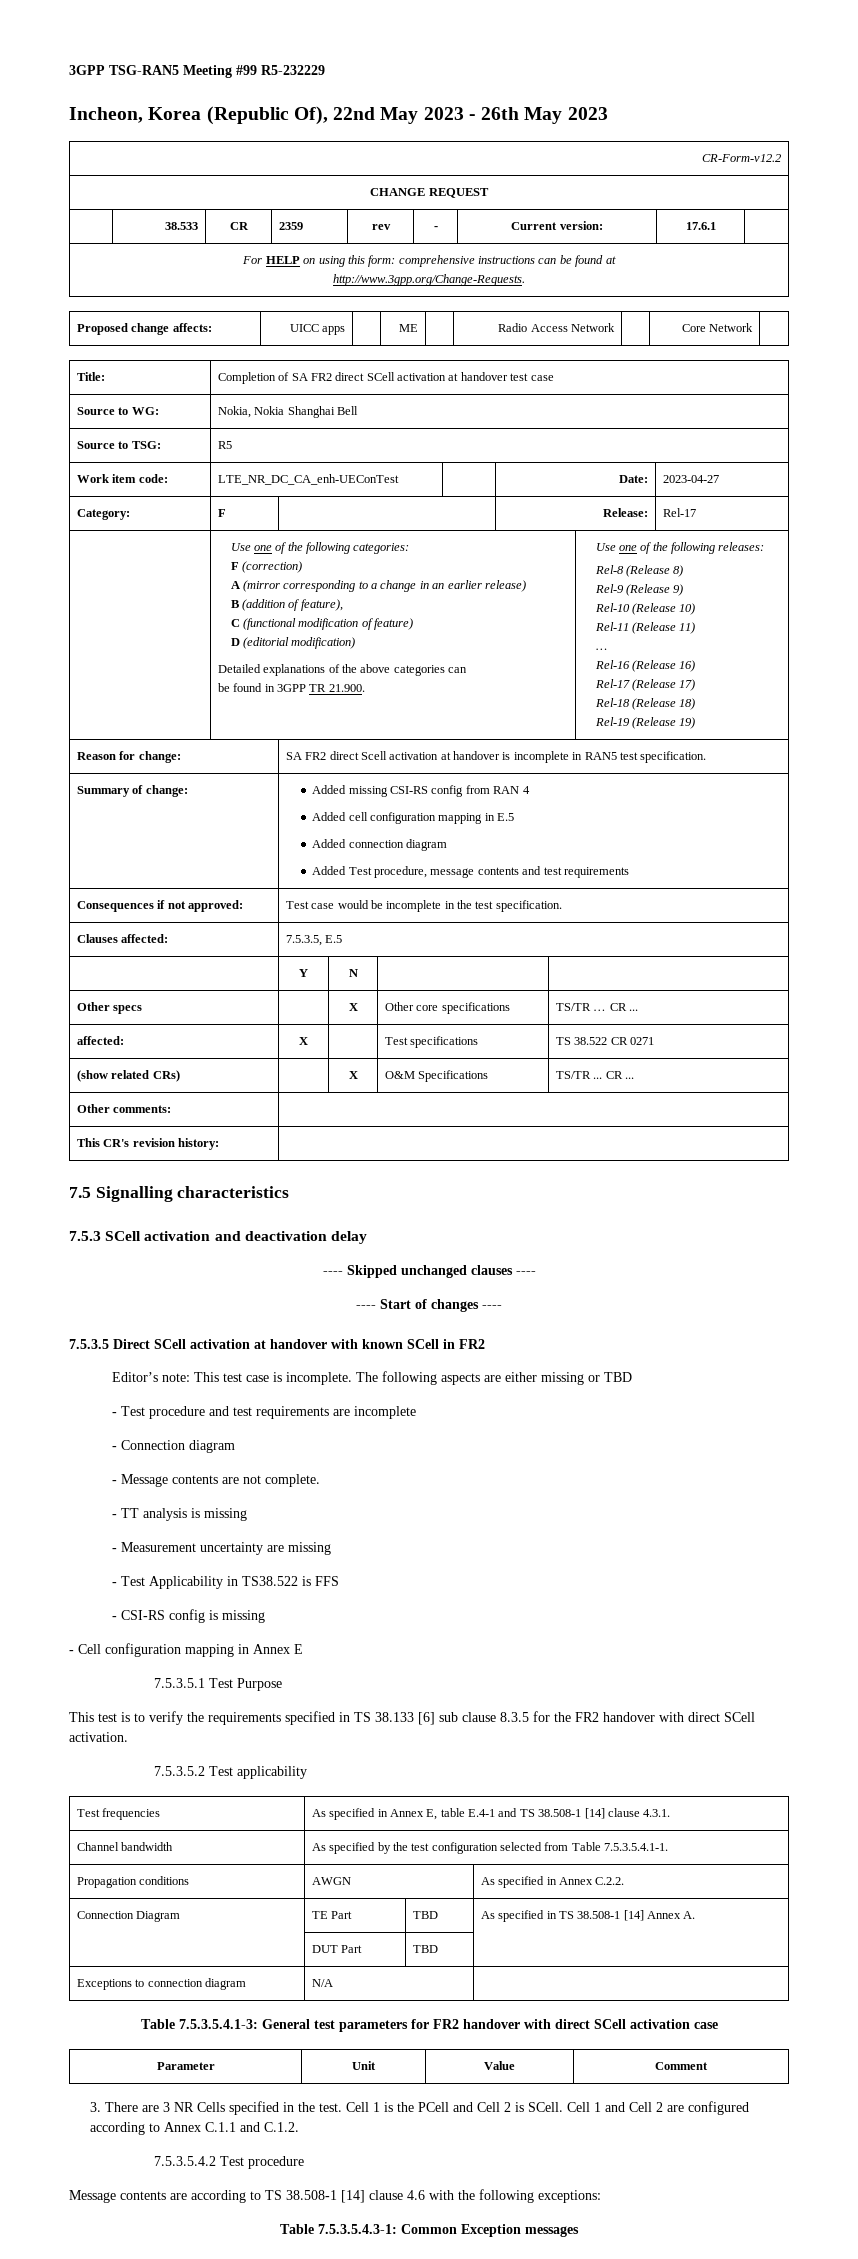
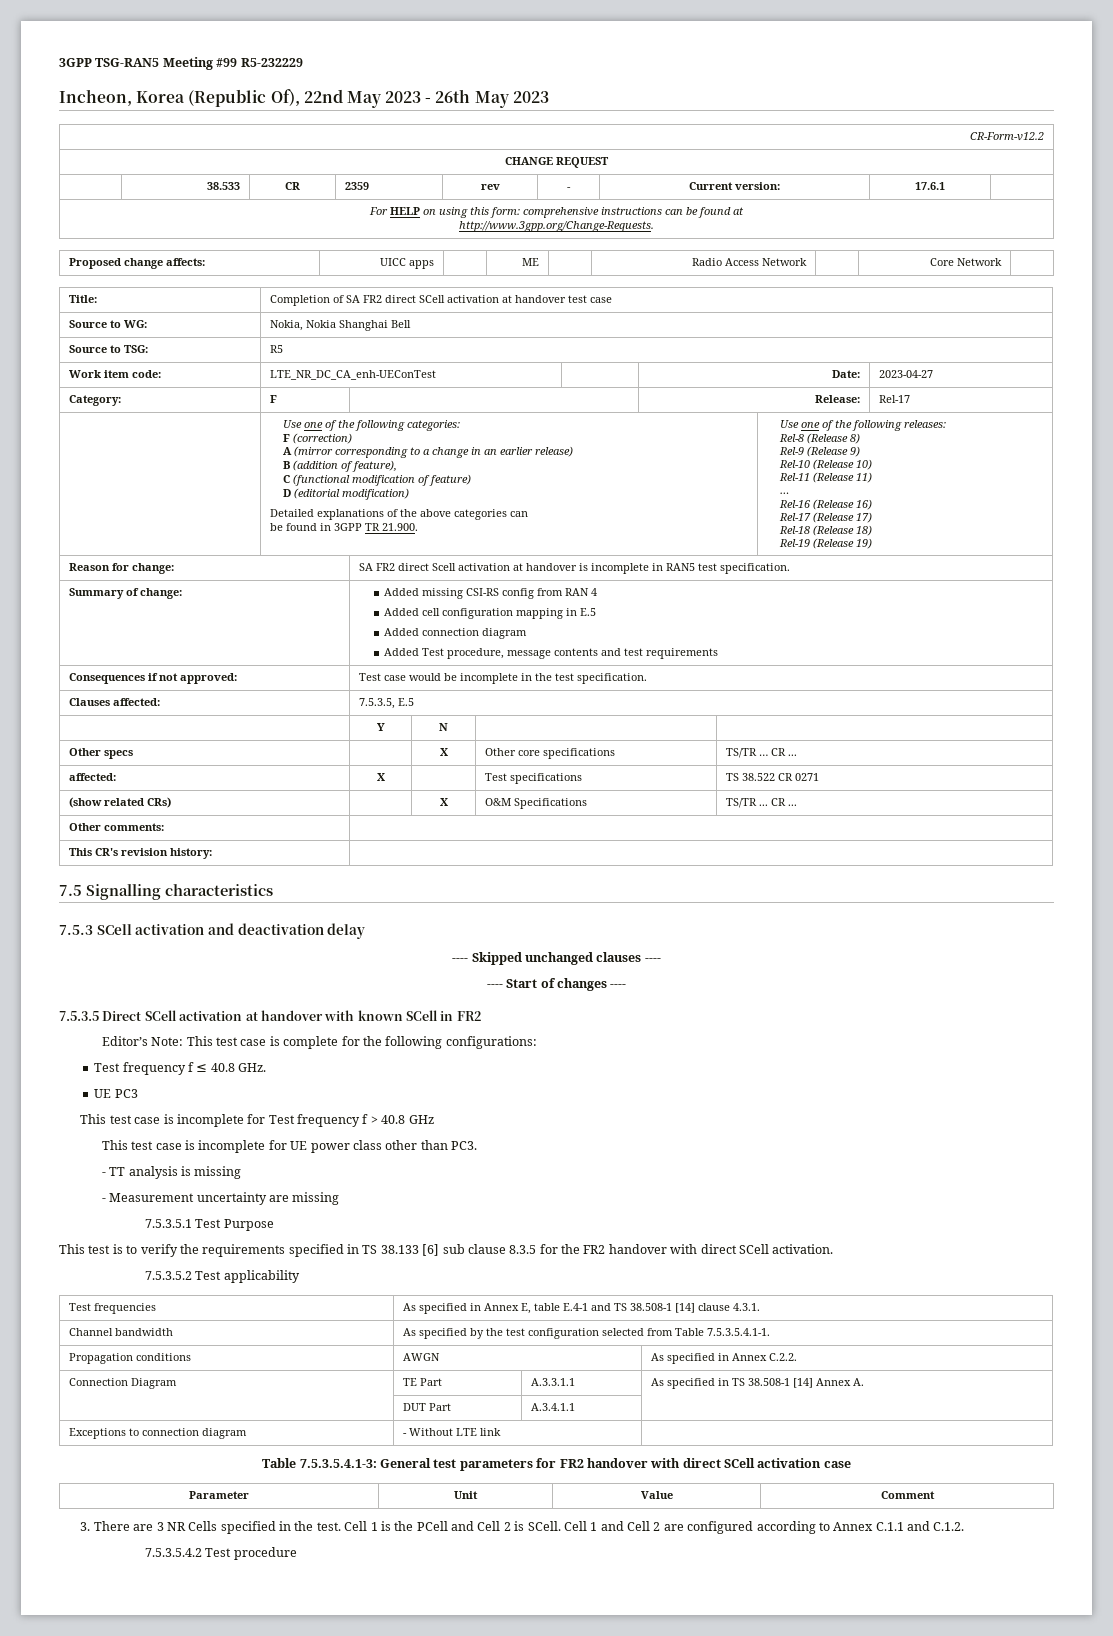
[161,1371,632,1385] [111,1406,416,1419] [111,1440,235,1453] [111,1474,320,1487] note: This test case is incomplete. The following aspects are either missing or TBD // - Test procedure and test requirements are incomplete // - Connection diagram // - Message contents are not complete. -> [151,1036,537,1049] [94,1062,267,1075] [94,1089,138,1098] [80,1114,434,1127] [101,1140,478,1153] Note: This test case is complete for the following configurations: // Test frequency f ≤ 40.8 GHz. // UE PC3 // This test case is incomplete for Test frequency f > 40.8 GHz // This test case is incomplete for UE power class other than PC3.
[111,1576,339,1589] [111,1609,265,1623] [69,1643,303,1657] // - Test Applicability in TS38.522 is FFS // - CSI-RS config is missing // - Cell configuration mapping in Annex E -> (340, 1198) none
[412,1911,438,1919] TBD -> [530,1378,575,1386] A.3.3.1.1
[412,1945,438,1953] TBD -> [530,1403,575,1411] A.3.4.1.1
[311,1979,333,1987] N/A -> [402,1428,501,1436] - Without LTE link
[69,2189,601,2203] [280,2224,579,2237] // Message contents are according to TS 38.508-1 [14] clause 4.6 with the following exceptions: // Table 7.5.3.5.4.3-1: Common Exception messages -> (297, 1553) none

